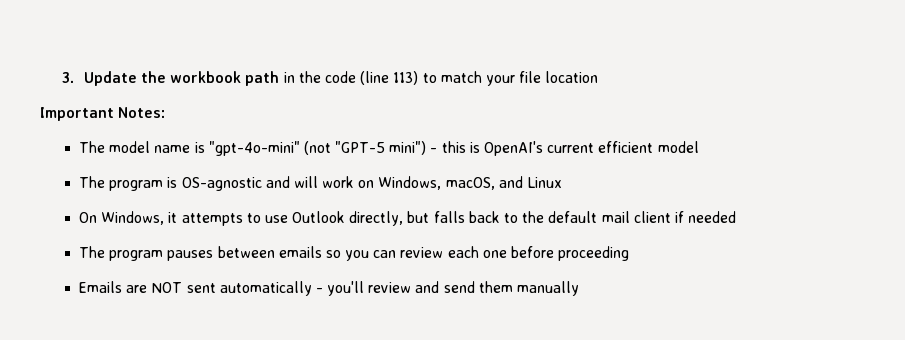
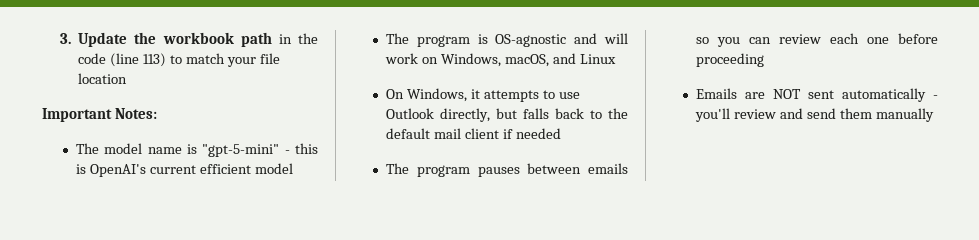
[208,141,427,156] "gpt-4o-mini" (not "GPT-5 mini") -> [202,144,280,157] "gpt-5-mini"

